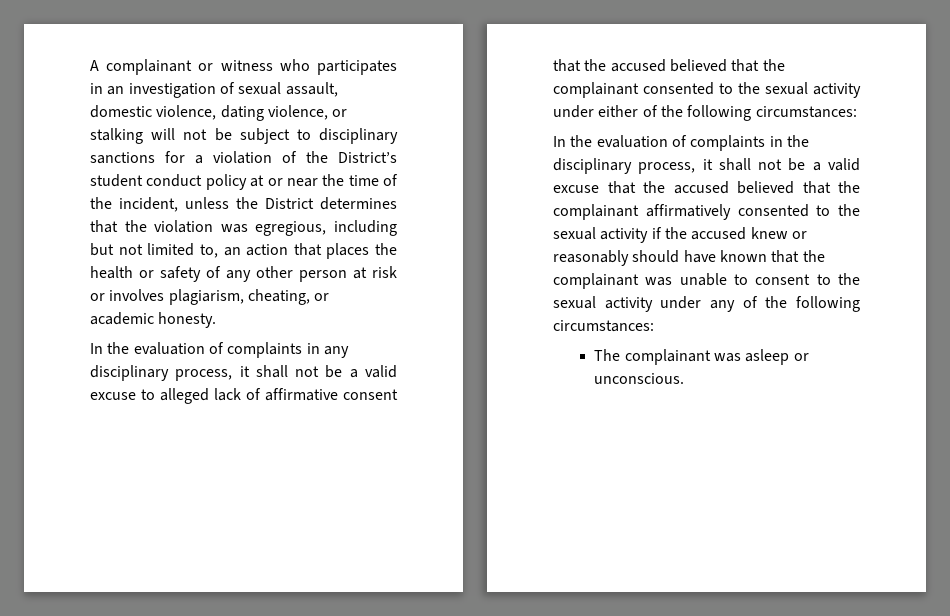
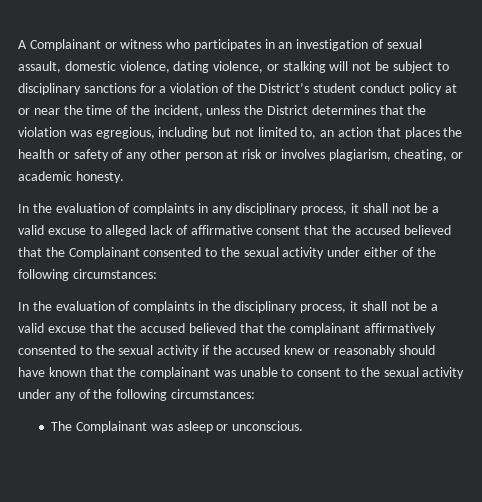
[106,59,193,75] complainant -> [29,39,101,51] Complainant
[553,82,639,98] complainant -> [68,247,140,259] Complainant
[624,349,711,365] complainant -> [76,421,148,433] Complainant

